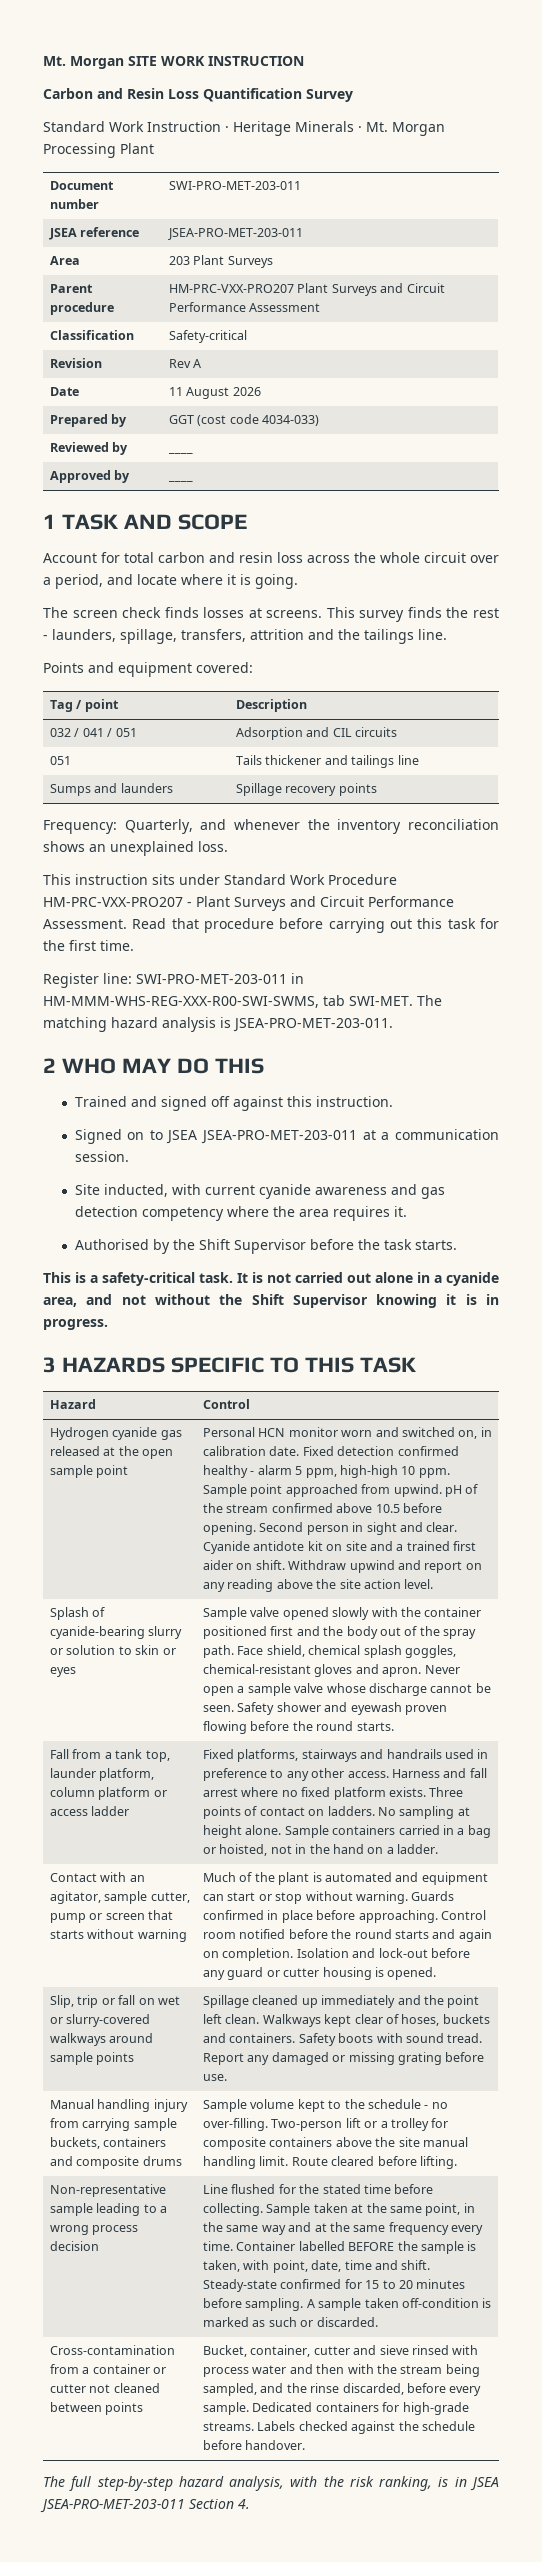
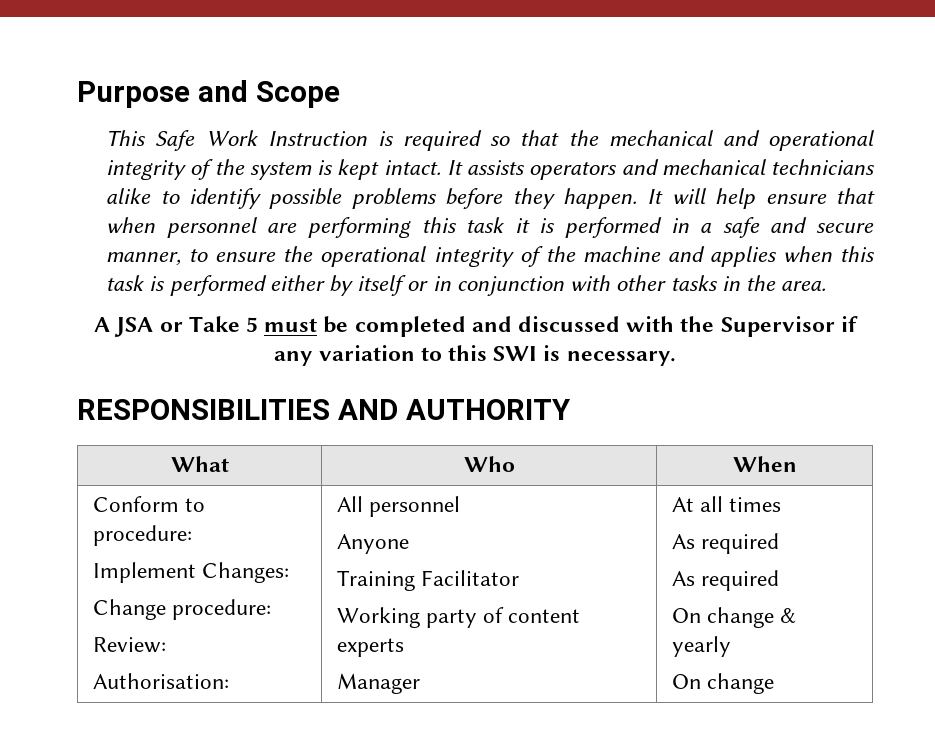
[43,56,304,69] [43,88,353,102] [43,121,445,136] [43,143,154,158] [50,181,115,190] [50,199,100,209] [169,181,302,190] [49,227,140,240] [168,228,304,240] [50,256,81,265] [169,255,273,268] [50,284,94,293] [50,302,115,315] [169,283,445,296] [169,302,321,312] [50,330,135,340] [169,330,248,343] [50,358,103,368] [169,359,202,368] [50,387,80,396] [169,387,261,399] [50,414,128,427] [169,414,320,426] [50,442,129,455] [168,452,194,454] [50,470,131,483] [168,480,194,482] [43,514,247,530] [43,552,499,563] [43,574,298,589] [43,607,500,622] [43,629,447,644] [43,662,253,677] [50,699,119,712] [236,699,308,712] [50,728,137,737] [236,727,398,740] [50,756,72,765] [236,755,419,768] [50,783,173,796] [236,783,377,796] [43,819,500,834] [43,841,228,856] [43,874,397,885] [43,896,454,911] [43,918,499,933] [43,940,134,951] [43,973,304,988] [43,995,442,1008] [43,1017,393,1032] [43,1058,264,1074] [74,1096,393,1111] [74,1129,499,1144] [74,1151,129,1162] [74,1184,445,1199] [74,1206,407,1221] [74,1239,457,1254] [43,1272,499,1286] [43,1294,500,1308] [43,1319,108,1330] [43,1357,417,1373] [50,1399,97,1409] [203,1399,251,1409] [50,1427,182,1440] [50,1446,174,1459] [50,1465,129,1478] [203,1427,492,1439] [203,1446,459,1456] [203,1465,450,1478] [203,1484,479,1497] [203,1503,442,1513] [203,1522,458,1535] [203,1541,477,1554] [203,1560,482,1573] [203,1579,434,1592] [50,1607,106,1620] [50,1626,183,1639] [50,1645,176,1655] [50,1667,77,1677] [203,1607,482,1620] [203,1626,477,1639] [203,1645,456,1658] [203,1664,460,1677] [203,1683,491,1696] [203,1702,447,1715] [203,1721,394,1734] [50,1749,170,1762] [50,1768,155,1781] [50,1787,167,1800] [50,1806,130,1816] [203,1749,489,1762] [203,1768,487,1781] [203,1787,464,1800] [203,1806,470,1819] [203,1825,491,1838] [203,1844,439,1856] [50,1872,145,1882] [50,1891,190,1904] [50,1910,174,1923] [50,1929,187,1942] [203,1872,488,1885] [203,1891,455,1904] [203,1910,486,1923] [203,1929,492,1942] [203,1948,470,1961] [203,1967,437,1980] [50,1995,180,2008] [50,2014,151,2027] [50,2033,154,2046] [50,2052,135,2065] [203,1995,480,2008] [203,2014,490,2027] [203,2033,483,2046] [203,2052,485,2065] [203,2074,228,2081] [50,2099,188,2112] [50,2118,177,2131] [50,2137,167,2149] [50,2156,182,2169] [203,2099,448,2112] [203,2118,449,2131] [203,2137,468,2150] [203,2156,457,2169] [50,2184,167,2197] [50,2203,168,2216] [50,2225,139,2235] [50,2241,100,2251] [203,2184,434,2194] [203,2203,475,2216] [203,2222,484,2235] [203,2241,477,2254] [203,2260,431,2273] [203,2279,466,2292] [203,2298,492,2311] [203,2317,378,2327] [50,2345,176,2355] [50,2364,167,2374] [50,2383,160,2393] [50,2402,144,2415] [203,2345,479,2357] [203,2364,480,2377] [203,2383,482,2396] [203,2402,469,2415] [203,2421,475,2434] [203,2440,306,2450] [43,2476,499,2491] [40,2499,250,2513] Mt. Morgan SITE WORK INSTRUCTION // Carbon and Resin Loss Quantification Survey // Standard Work Instruction · Heritage Minerals · Mt. Morgan Processing Plant // Document number | SWI-PRO-MET-203-011 // JSEA reference | JSEA-PRO-MET-203-011 // Area | 203 Plant Surveys // Parent procedure | HM-PRC-VXX-PRO207 Plant Surveys and Circuit Performance Assessment // Classification | Safety-critical // Revision | Rev A // Date | 11 August 2026 // Prepared by | GGT (cost code 4034-033) // Reviewed by | ____ // Approved by | ____ // 1 TASK AND SCOPE // Account for total carbon and resin loss across the whole circuit over a period, and locate where it is going. // The screen check finds losses at screens. This survey finds the rest - launders, spillage, transfers, attrition and the tailings line. // Points and equipment covered: // Tag / point | Description // 032 / 041 / 051 | Adsorption and CIL circuits // 051 | Tails thickener and tailings line // Sumps and launders | Spillage recovery points // Frequency: Quarterly, and whenever the inventory reconciliation shows an unexplained loss. // This instruction sits under Standard Work Procedure HM-PRC-VXX-PRO207 - Plant Surveys and Circuit Performance Assessment. Read that procedure before carrying out this task for the first time. // Register line: SWI-PRO-MET-203-011 in HM-MMM-WHS-REG-XXX-R00-SWI-SWMS, tab SWI-MET. The matching hazard analysis is JSEA-PRO-MET-203-011. // 2 WHO MAY DO THIS // Trained and signed off against this instruction. // Signed on to JSEA JSEA-PRO-MET-203-011 at a communication session. // Site inducted, with current cyanide awareness and gas detection competency where the area requires it. // Authorised by the Shift Supervisor before the task starts. // This is a safety-critical task. It is not carried out alone in a cyanide area, and not without the Shift Supervisor knowing it is in progress. // 3 HAZARDS SPECIFIC TO THIS TASK // Hazard | Control // Hydrogen cyanide gas released at the open sample point | Personal HCN monitor worn and switched on, in calibration date. Fixed detection confirmed healthy - alarm 5 ppm, high-high 10 ppm. Sample point approached from upwind. pH of the stream confirmed above 10.5 before opening. Second person in sight and clear. Cyanide antidote kit on site and a trained first aider on shift. Withdraw upwind and report on any reading above the site action level. // Splash of cyanide-bearing slurry or solution to skin or eyes | Sample valve opened slowly with the container positioned first and the body out of the spray path. Face shield, chemical splash goggles, chemical-resistant gloves and apron. Never open a sample valve whose discharge cannot be seen. Safety shower and eyewash proven flowing before the round starts. // Fall from a tank top, launder platform, column platform or access ladder | Fixed platforms, stairways and handrails used in preference to any other access. Harness and fall arrest where no fixed platform exists. Three points of contact on ladders. No sampling at height alone. Sample containers carried in a bag or hoisted, not in the hand on a ladder. // Contact with an agitator, sample cutter, pump or screen that starts without warning | Much of the plant is automated and equipment can start or stop without warning. Guards confirmed in place before approaching. Control room notified before the round starts and again on completion. Isolation and lock-out before any guard or cutter housing is opened. // Slip, trip or fall on wet or slurry-covered walkways around sample points | Spillage cleaned up immediately and the point left clean. Walkways kept clear of hoses, buckets and containers. Safety boots with sound tread. Report any damaged or missing grating before use. // Manual handling injury from carrying sample buckets, containers and composite drums | Sample volume kept to the schedule - no over-filling. Two-person lift or a trolley for composite containers above the site manual handling limit. Route cleared before lifting. // Non-representative sample leading to a wrong process decision | Line flushed for the stated time before collecting. Sample taken at the same point, in the same way and at the same frequency every time. Container labelled BEFORE the sample is taken, with point, date, time and shift. Steady-state confirmed for 15 to 20 minutes before sampling. A sample taken off-condition is marked as such or discarded. // Cross-contamination from a container or cutter not cleaned between points | Bucket, container, cutter and sieve rinsed with process water and then with the stream being sampled, and the rinse discarded, before every sample. Dedicated containers for high-grade streams. Labels checked against the schedule before handover. // The full step-by-step hazard analysis, with the risk ranking, is in JSEA JSEA-PRO-MET-203-011 Section 4. -> [77,80,340,108] [106,130,875,151] [106,159,876,180] [106,188,875,209] [106,217,874,238] [106,246,875,267] [106,275,827,296] [94,316,858,337] [274,345,676,366] [77,399,571,420] [170,456,229,472] [463,456,515,472] [732,456,797,472] [92,496,205,512] [92,525,192,546] [92,562,289,583] [92,599,271,620] [92,637,166,653] [92,673,229,689] [336,496,460,517] [336,534,409,554] [336,570,519,591] [336,607,581,628] [336,638,404,657] [336,673,420,694] [671,496,782,512] [671,533,779,554] [671,570,779,591] [671,607,797,628] [671,636,731,657] [671,673,774,694] Purpose and Scope // This Safe Work Instruction is required so that the mechanical and operational integrity of the system is kept intact. It assists operators and mechanical technicians alike to identify possible problems before they happen. It will help ensure that when personnel are performing this task it is performed in a safe and secure manner, to ensure the operational integrity of the machine and applies when this task is performed either by itself or in conjunction with other tasks in the area. // A JSA or Take 5 must be completed and discussed with the Supervisor if any variation to this SWI is necessary. // RESPONSIBILITIES AND AUTHORITY // What | Who | When // Conform to procedure: // Implement Changes: // Change procedure: // Review: // Authorisation: | All personnel // Anyone // Training Facilitator // Working party of content experts // Manager | At all times // As required // As required // On change & yearly // On change

